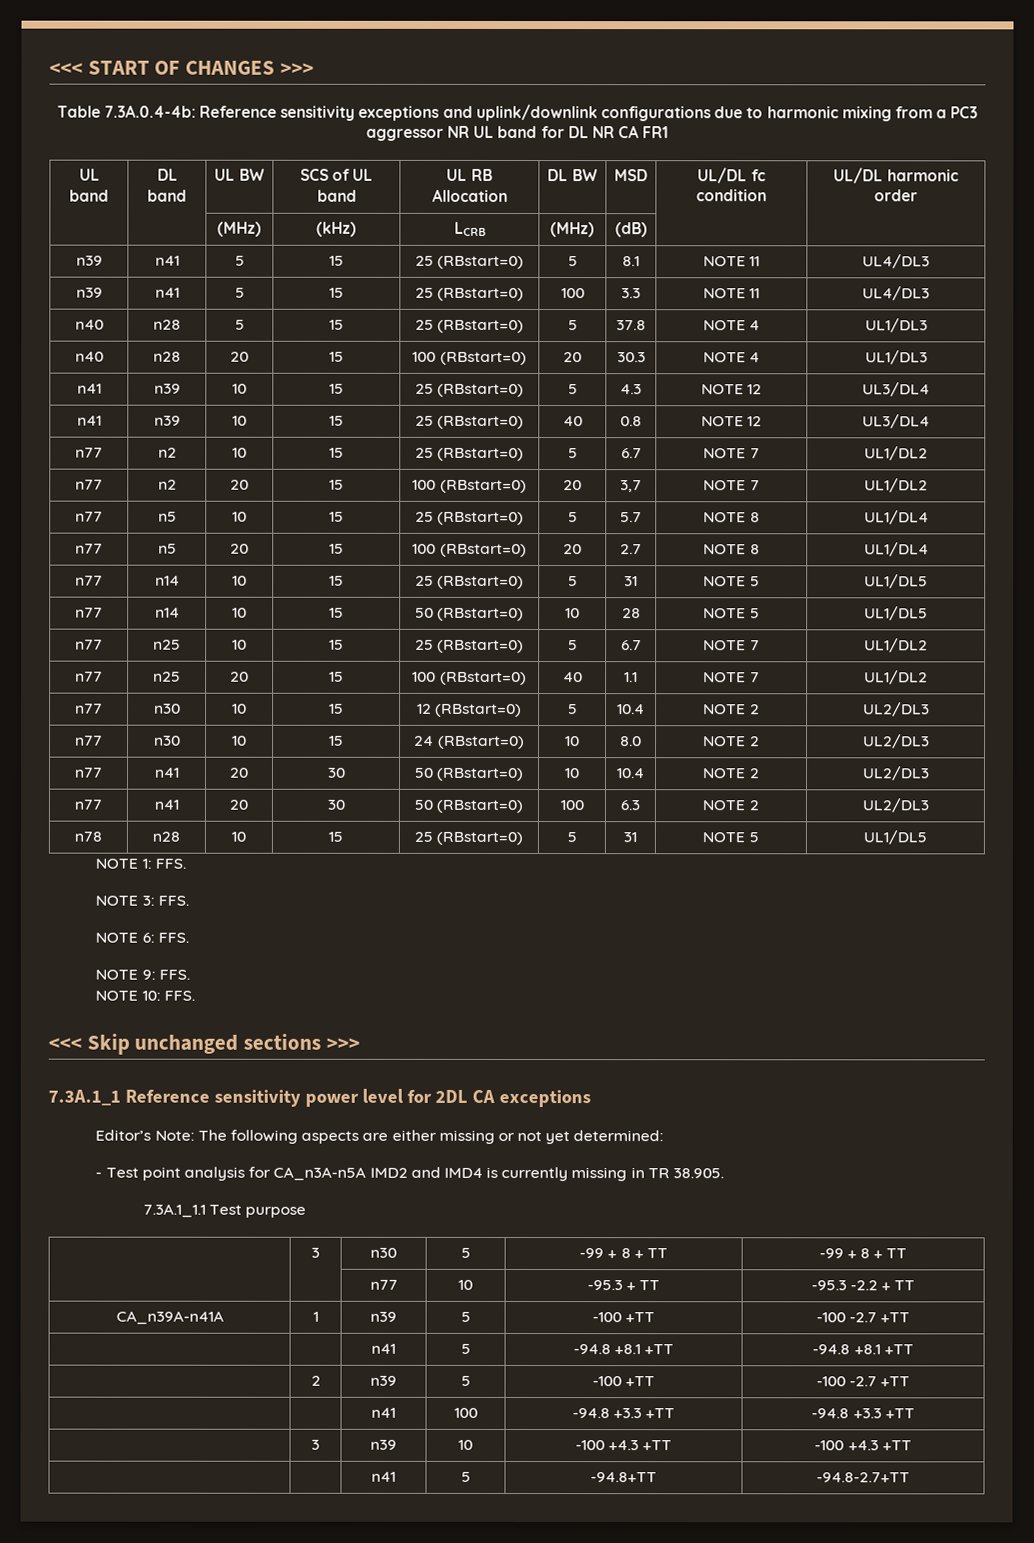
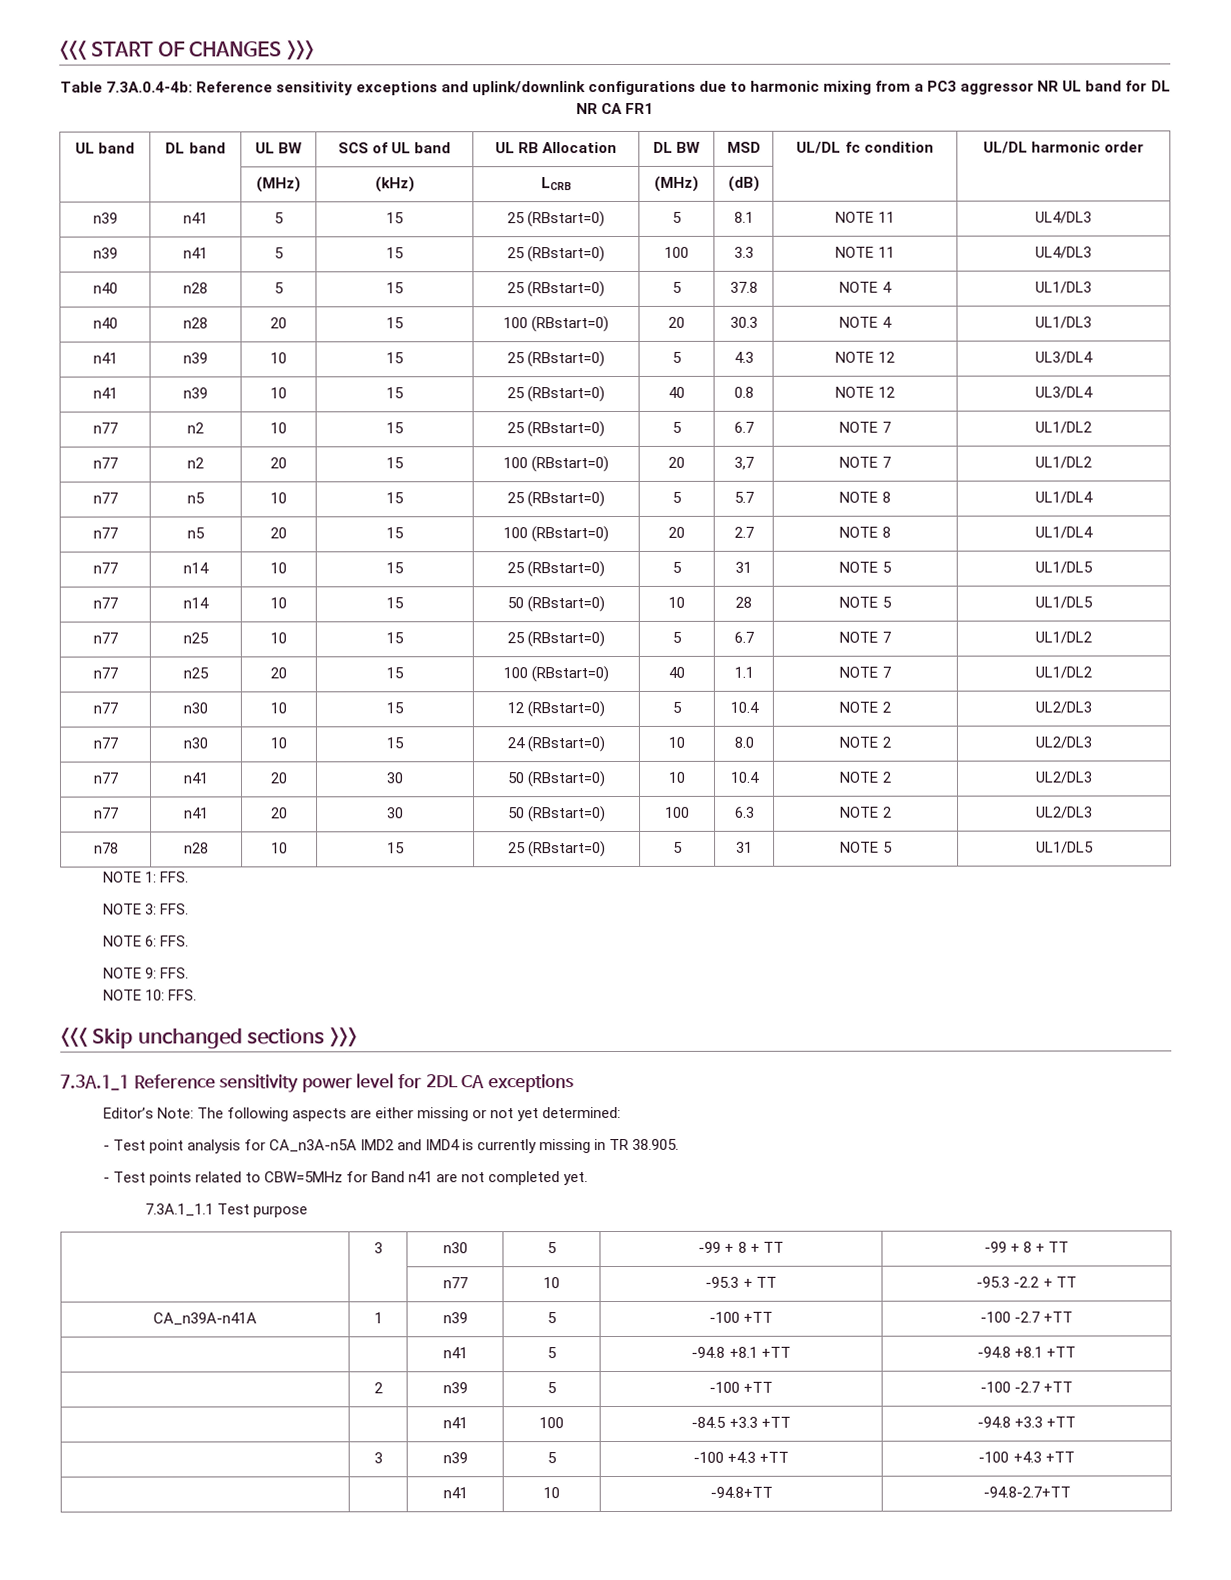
(724, 1173) none -> [102,1171,589,1186] // - Test points related to CBW=5MHz for Band n41 are not completed yet.
[571,1408,610,1419] -94.8 -> [691,1416,727,1428] -84.5
[458,1439,473,1450] 10 -> [547,1452,557,1464] 5
[460,1471,471,1482] 5 -> [543,1487,560,1499] 10

